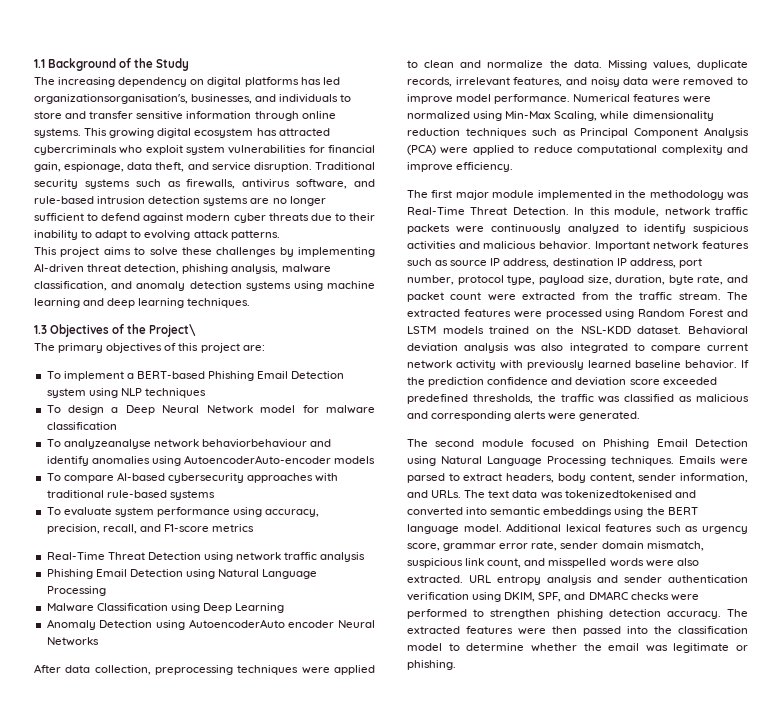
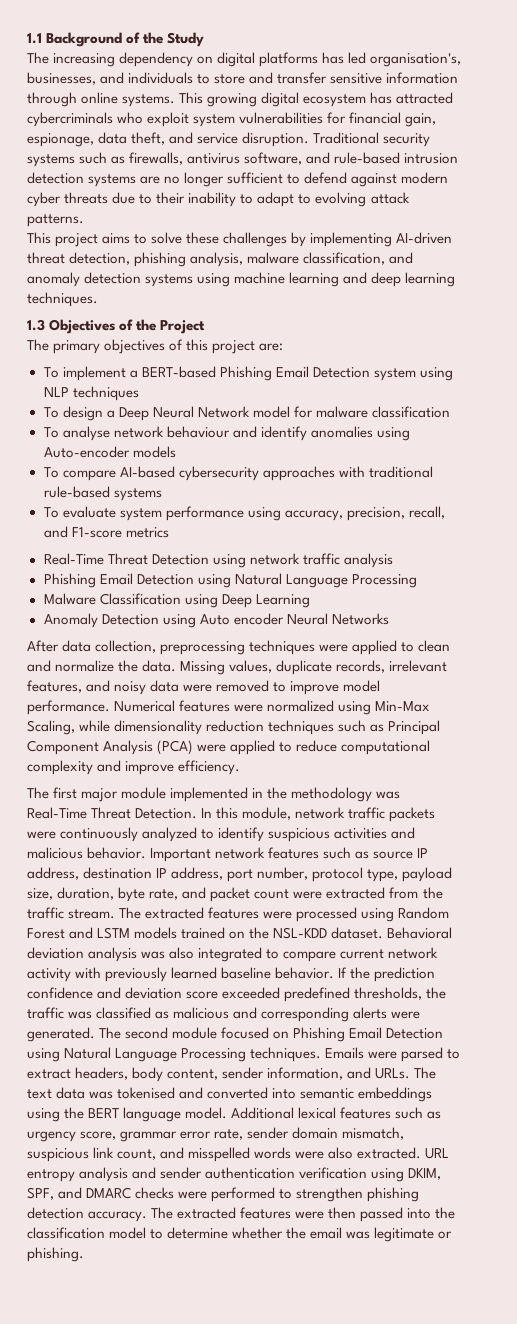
[34,94,188,104] organizationsorganisation's, -> [370,53,462,67] organisation's,
[149,324,197,337] Project\ -> [160,320,206,334] Project
[63,439,307,449] analyzeanalyse network behaviorbehaviour -> [62,426,230,441] analyse network behaviour
[183,455,331,464] AutoencoderAuto-encoder -> [43,446,130,458] Auto-encoder
[188,619,285,628] AutoencoderAuto -> [199,614,230,625] Auto
(641, 416) // -> (95, 1034) none
[564,490,672,498] tokenizedtokenised -> [117,1087,176,1099] tokenised

